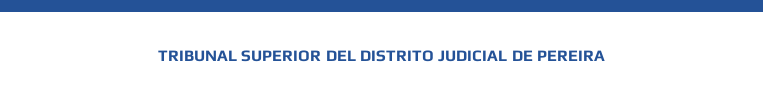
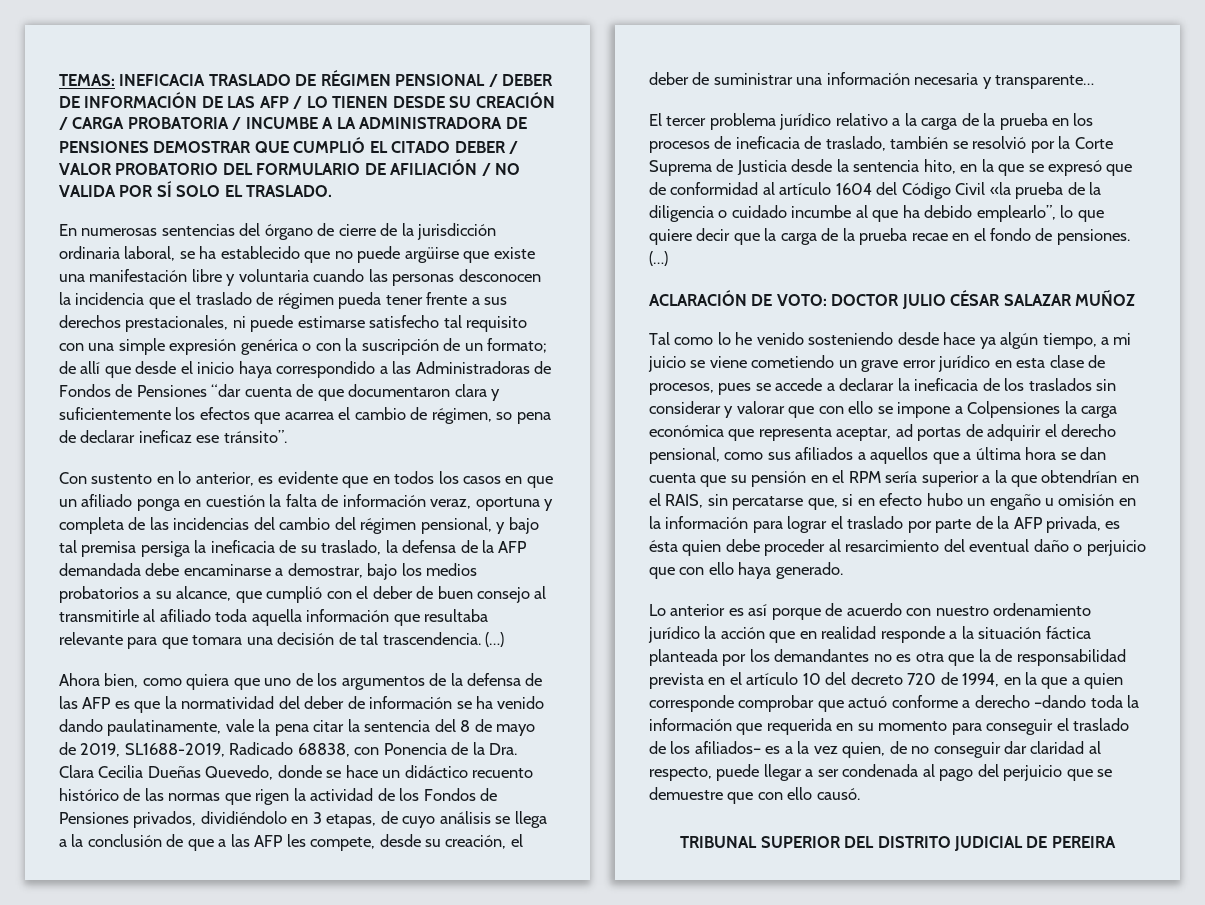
(158, 56) none -> [59,70,554,87] [59,92,555,109] [59,117,527,130] [59,137,519,154] [59,159,521,176] [59,181,333,197] [59,223,497,240] [59,246,535,263] [59,269,541,286] [59,292,508,309] [59,315,528,332] [59,338,548,355] [59,361,552,378] [59,384,501,401] [59,407,551,424] [59,430,287,443] [59,471,553,488] [59,494,554,511] [59,517,539,534] [59,540,528,557] [59,563,478,580] [59,586,547,603] [59,609,489,626] [59,632,505,649] [59,673,543,690] [59,696,545,713] [59,719,536,736] [59,742,518,757] [59,765,534,780] [59,788,498,805] [59,811,547,828] [59,834,523,851] [649,72,1095,89] [649,113,1094,130] [649,136,1113,153] [649,159,1133,176] [649,182,1102,199] [649,205,1104,222] [649,228,1130,245] [649,251,668,266] [649,290,1136,309] [649,332,1132,349] [648,355,1106,372] [649,378,1117,395] [649,401,1118,418] [649,424,1117,441] [649,447,1107,464] [649,470,1139,487] [649,493,1136,510] [649,516,1121,533] [649,539,1146,556] [649,562,843,579] [649,603,1092,620] [648,626,1091,643] [649,649,1126,666] [649,672,1124,689] [649,695,1140,712] [649,718,1130,735] [649,741,1101,758] [649,764,1113,781] [649,787,860,804] TEMAS: INEFICACIA TRASLADO DE RÉGIMEN PENSIONAL / DEBER DE INFORMACIÓN DE LAS AFP / LO TIENEN DESDE SU CREACIÓN / CARGA PROBATORIA / INCUMBE A LA ADMINISTRADORA DE PENSIONES DEMOSTRAR QUE CUMPLIÓ EL CITADO DEBER / VALOR PROBATORIO DEL FORMULARIO DE AFILIACIÓN / NO VALIDA POR SÍ SOLO EL TRASLADO. // En numerosas sentencias del órgano de cierre de la jurisdicción ordinaria laboral, se ha establecido que no puede argüirse que existe una manifestación libre y voluntaria cuando las personas desconocen la incidencia que el traslado de régimen pueda tener frente a sus derechos prestacionales, ni puede estimarse satisfecho tal requisito con una simple expresión genérica o con la suscripción de un formato; de allí que desde el inicio haya correspondido a las Administradoras de Fondos de Pensiones “dar cuenta de que documentaron clara y suficientemente los efectos que acarrea el cambio de régimen, so pena de declarar ineficaz ese tránsito”. // Con sustento en lo anterior, es evidente que en todos los casos en que un afiliado ponga en cuestión la falta de información veraz, oportuna y completa de las incidencias del cambio del régimen pensional, y bajo tal premisa persiga la ineficacia de su traslado, la defensa de la AFP demandada debe encaminarse a demostrar, bajo los medios probatorios a su alcance, que cumplió con el deber de buen consejo al transmitirle al afiliado toda aquella información que resultaba relevante para que tomara una decisión de tal trascendencia. (…) // Ahora bien, como quiera que uno de los argumentos de la defensa de las AFP es que la normatividad del deber de información se ha venido dando paulatinamente, vale la pena citar la sentencia del 8 de mayo de 2019, SL1688-2019, Radicado 68838, con Ponencia de la Dra. Clara Cecilia Dueñas Quevedo, donde se hace un didáctico recuento histórico de las normas que rigen la actividad de los Fondos de Pensiones privados, dividiéndolo en 3 etapas, de cuyo análisis se llega a la conclusión de que a las AFP les compete, desde su creación, el deber de suministrar una información necesaria y transparente… // El tercer problema jurídico relativo a la carga de la prueba en los procesos de ineficacia de traslado, también se resolvió por la Corte Suprema de Justicia desde la sentencia hito, en la que se expresó que de conformidad al artículo 1604 del Código Civil «la prueba de la diligencia o cuidado incumbe al que ha debido emplearlo”, lo que quiere decir que la carga de la prueba recae en el fondo de pensiones. (…) // ACLARACIÓN DE VOTO: DOCTOR JULIO CÉSAR SALAZAR MUÑOZ // Tal como lo he venido sosteniendo desde hace ya algún tiempo, a mi juicio se viene cometiendo un grave error jurídico en esta clase de procesos, pues se accede a declarar la ineficacia de los traslados sin considerar y valorar que con ello se impone a Colpensiones la carga económica que representa aceptar, ad portas de adquirir el derecho pensional, como sus afiliados a aquellos que a última hora se dan cuenta que su pensión en el RPM sería superior a la que obtendrían en el RAIS, sin percatarse que, si en efecto hubo un engaño u omisión en la información para lograr el traslado por parte de la AFP privada, es ésta quien debe proceder al resarcimiento del eventual daño o perjuicio que con ello haya generado. // Lo anterior es así porque de acuerdo con nuestro ordenamiento jurídico la acción que en realidad responde a la situación fáctica planteada por los demandantes no es otra que la de responsabilidad prevista en el artículo 10 del decreto 720 de 1994, en la que a quien corresponde comprobar que actuó conforme a derecho –dando toda la información que requerida en su momento para conseguir el traslado de los afiliados– es a la vez quien, de no conseguir dar claridad al respecto, puede llegar a ser condenada al pago del perjuicio que se demuestre que con ello causó. //

